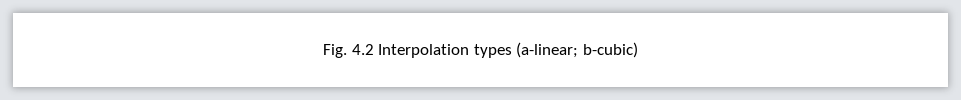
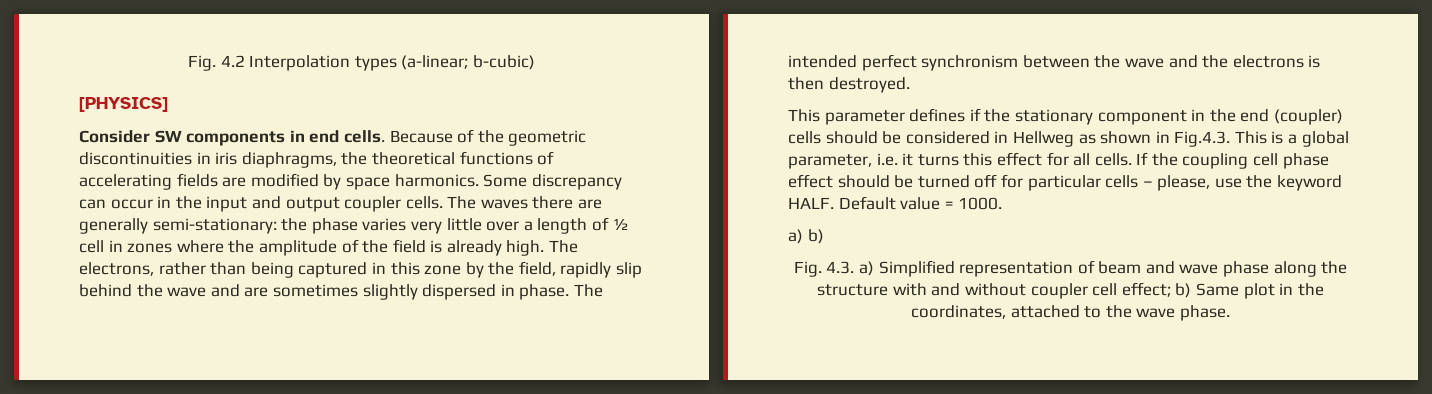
(638, 50) none -> [79,97,168,112] [79,129,587,146] [79,151,555,168] [79,173,622,190] [79,196,603,212] [79,217,629,234] [79,239,579,256] [79,261,643,278] [79,284,603,300] [788,54,1321,71] [788,77,910,93] [788,108,1343,125] [788,131,1349,147] [788,152,1329,169] [788,174,1343,191] [788,196,1003,210] [788,229,824,244] [793,260,1348,277] [817,282,1324,299] [911,305,1230,321] // [PHYSICS] // Consider SW components in end cells. Because of the geometric discontinuities in iris diaphragms, the theoretical functions of accelerating fields are modified by space harmonics. Some discrepancy can occur in the input and output coupler cells. The waves there are generally semi-stationary: the phase varies very little over a length of ½ cell in zones where the amplitude of the field is already high. The electrons, rather than being captured in this zone by the field, rapidly slip behind the wave and are sometimes slightly dispersed in phase. The intended perfect synchronism between the wave and the electrons is then destroyed. // This parameter defines if the stationary component in the end (coupler) cells should be considered in Hellweg as shown in Fig.4.3. This is a global parameter, i.e. it turns this effect for all cells. If the coupling cell phase effect should be turned off for particular cells – please, use the keyword HALF. Default value = 1000. // a) b) // Fig. 4.3. a) Simplified representation of beam and wave phase along the structure with and without coupler cell effect; b) Same plot in the coordinates, attached to the wave phase.

